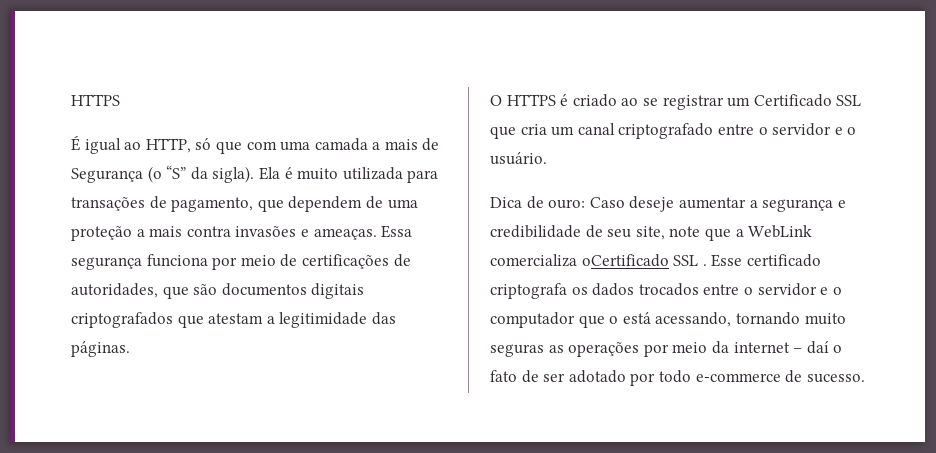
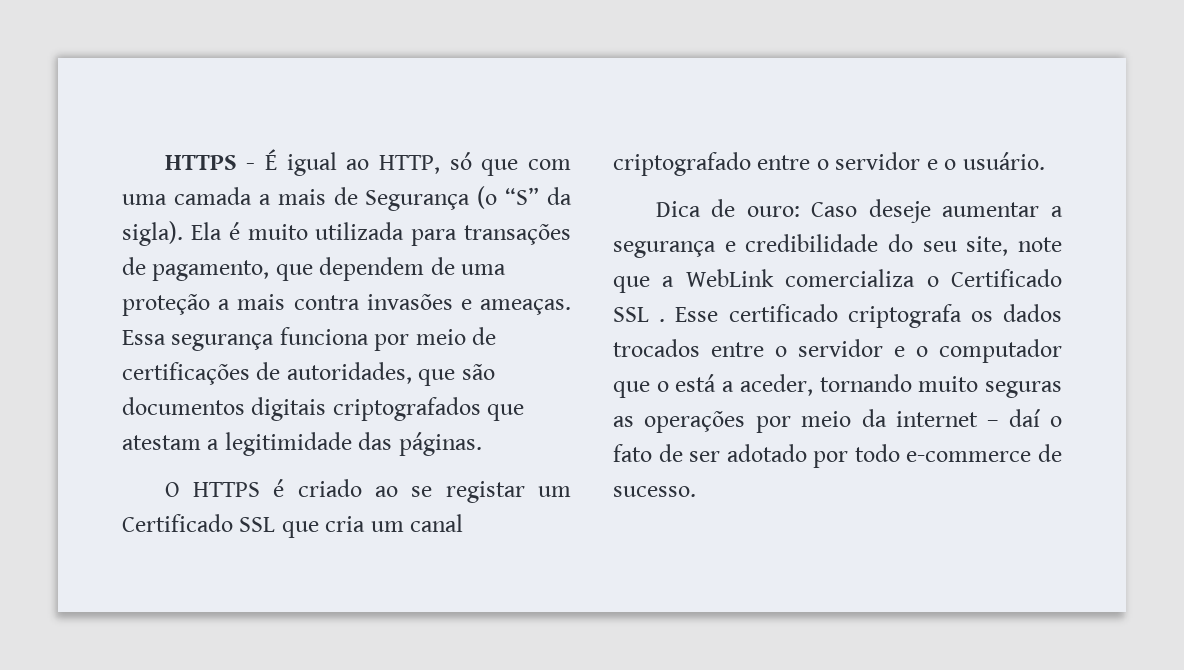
[71,94,120,106] HTTPS // -> [164,155,256,170] HTTPS -
[662,95,724,110] registrar -> [445,481,525,503] registar
[585,225,603,238] de -> [888,234,913,252] do
[581,254,669,267] oCertificado -> [926,269,1062,287] o Certificado
[655,312,732,327] acessando, -> [722,374,813,396] a aceder,

